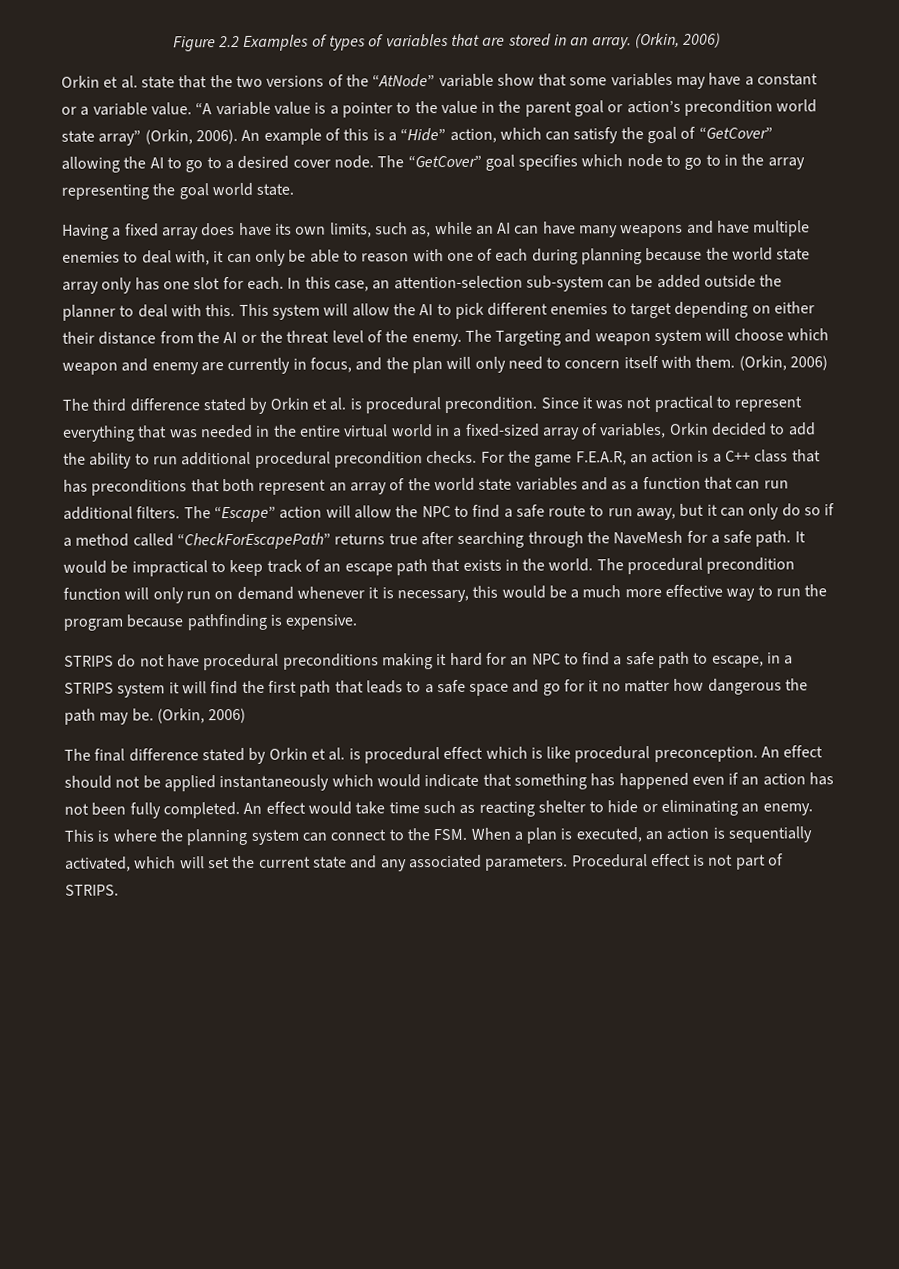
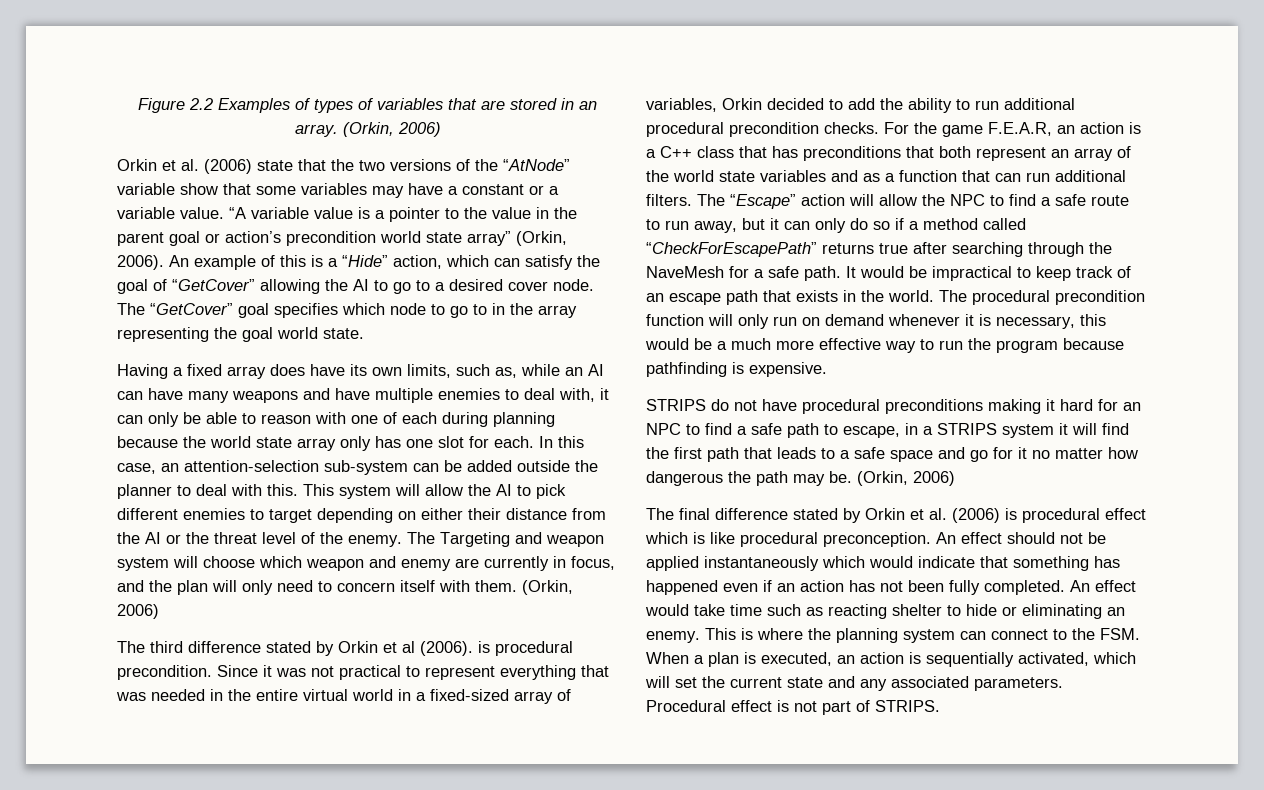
(138, 82) none -> [204,159,252,174] (2006)
[329,397,347,411] al. -> [402,641,473,656] al (2006).
(346, 754) none -> [952,508,1000,523] (2006)

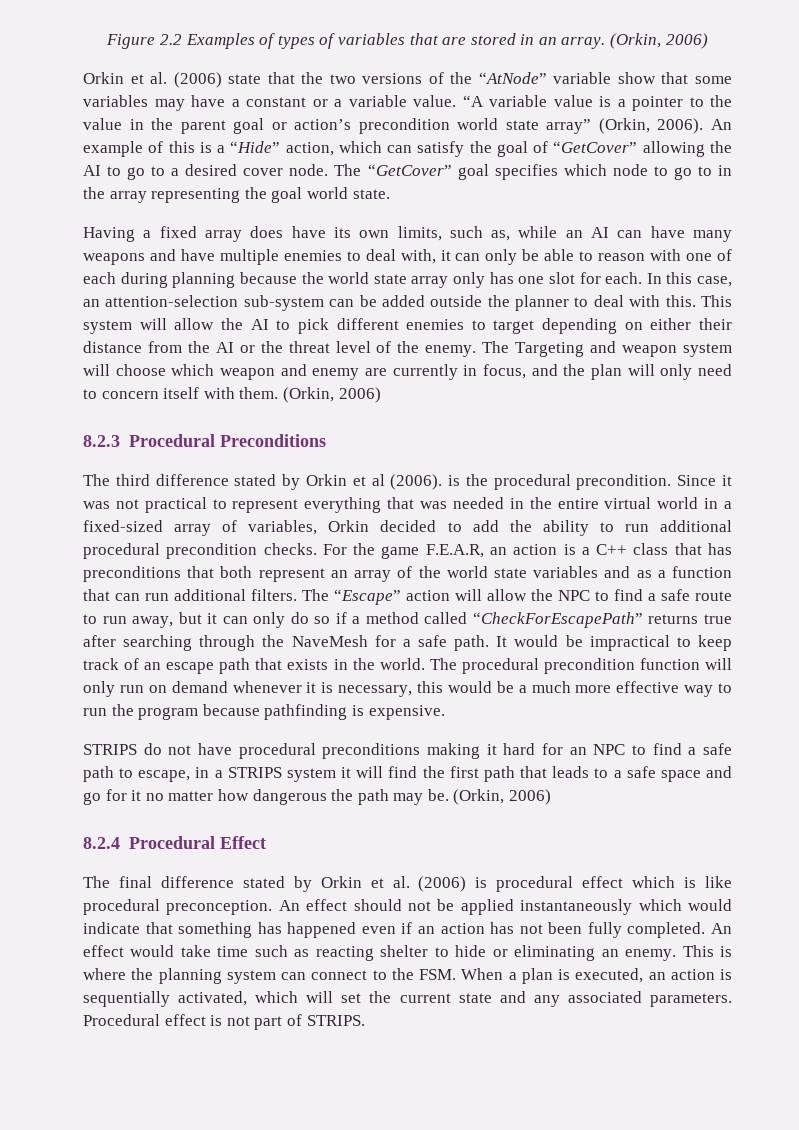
(159, 611) none -> [83,434,326,447] // 8.2.3 Procedural Preconditions
(490, 647) none -> [465,474,488,486] the
(955, 478) none -> [83,836,266,849] // 8.2.4 Procedural Effect

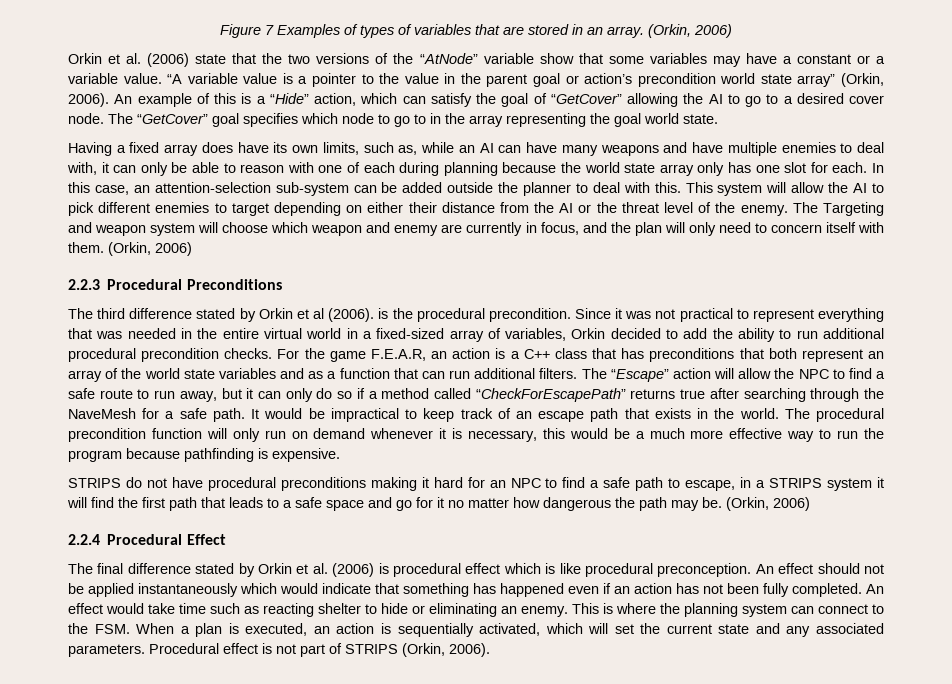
[159,34,182,45] 2.2 -> [265,25,274,35] 7
[83,435,120,447] 8.2.3 -> [68,279,100,290] 2.2.3
[83,837,120,849] 8.2.4 -> [68,534,100,545] 2.2.4
[306,1015,365,1026] STRIPS. -> [345,643,490,657] STRIPS (Orkin, 2006).

